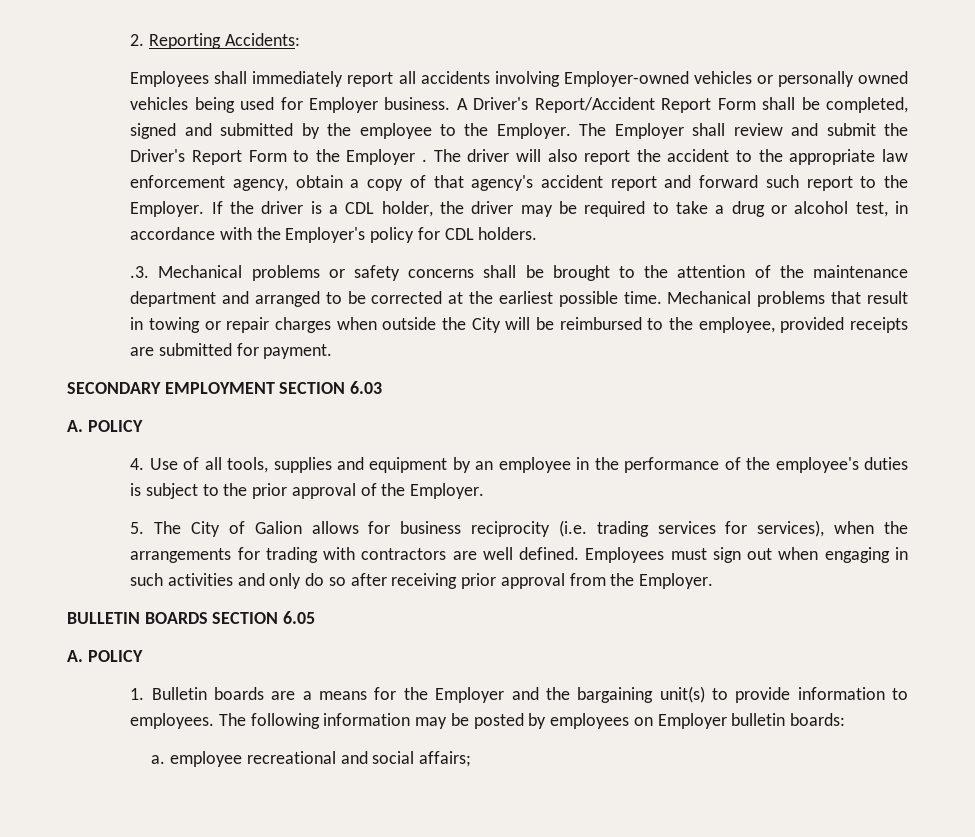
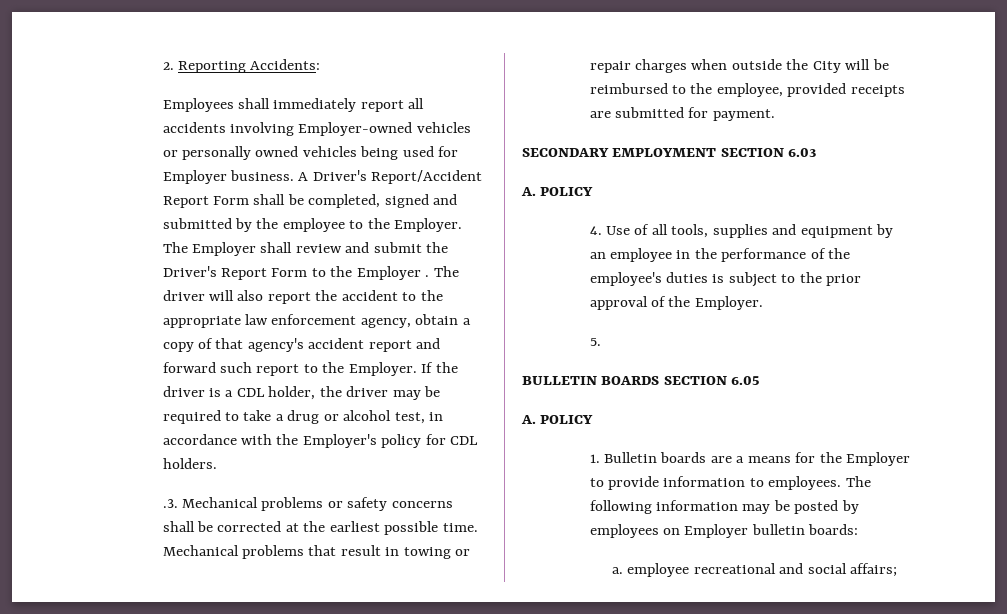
[552,265,908,281] [130,291,366,307] brought to the attention of the maintenance department and arranged to be -> (213, 526) none
[154,520,908,537] [130,547,908,563] [130,573,713,589] The City of Galion allows for business reciprocity (i.e. trading services for services), when the arrangements for trading with contractors are well defined. Employees must sign out when engaging in such activities and only do so after receiving prior approval from the Employer. -> (601, 342) none
[511,686,705,703] and the bargaining unit(s) -> (911, 459) none

